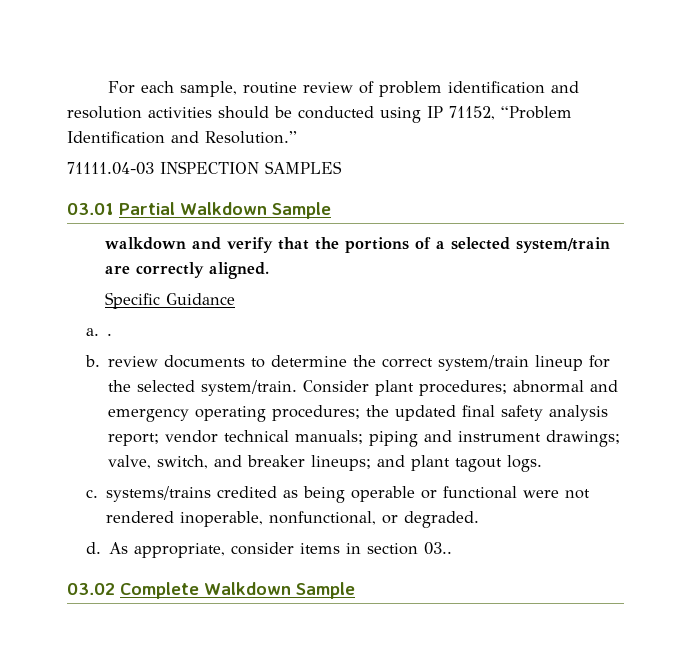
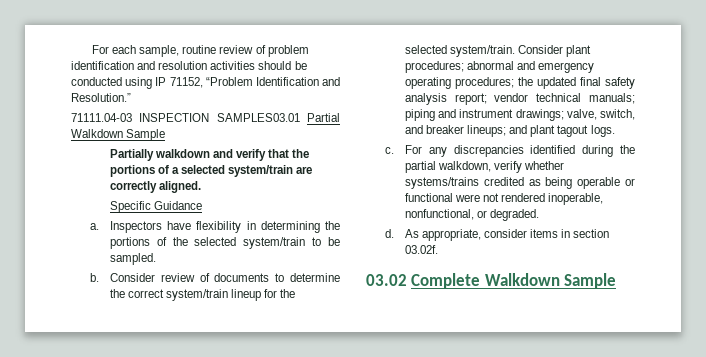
[265,161,342,174] [67,203,114,215] SAMPLES // 03.01 -> [216,113,300,122] SAMPLES03.01
(331, 210) none -> [109,149,154,161] Partially
[107,333,113,336] [85,355,159,367] . // b. review -> [109,221,340,233] [109,237,340,249] [109,253,156,265] [90,273,210,282] Inspectors have flexibility in determining the portions of the selected system/train to be sampled. // b. Consider review of
(99, 493) none -> [404,145,635,157] [404,161,565,173] For any discrepancies identified during the partial walkdown, verify whether
[424,542,453,555] 03.. -> [404,245,438,254] 03.02f.

